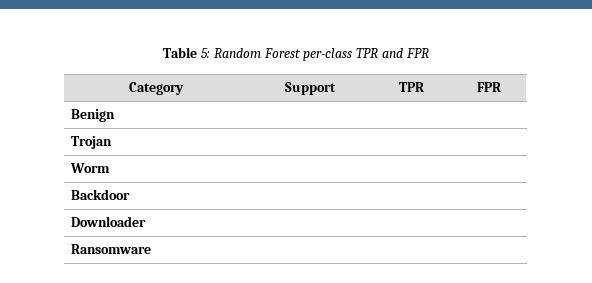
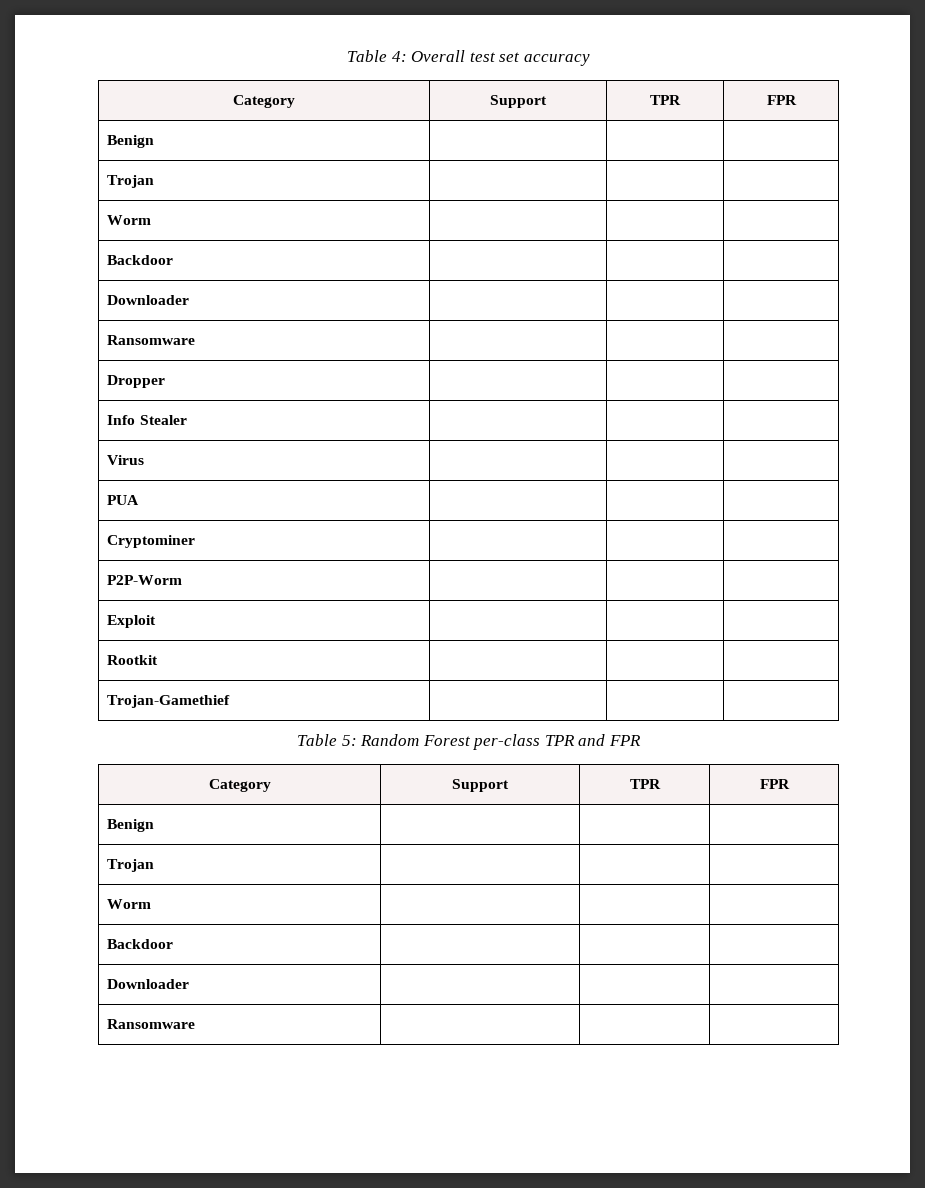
[163,47,198,58] Table -> [347,50,590,66] [233,95,295,108] [490,95,547,108] [650,95,681,105] [766,95,797,105] [107,135,155,148] [107,175,155,188] [107,215,152,225] [107,255,174,265] [107,295,190,305] [107,335,196,345] [107,375,166,388] [107,415,187,425] [107,455,145,465] [107,495,140,505] [107,535,196,548] [107,575,183,585] [107,615,157,628] [107,655,159,665] [107,695,231,708] [296,734,337,746] Table 4: Overall test set accuracy // Category | Support | TPR | FPR // Benign | | | // Trojan | | | // Worm | | | // Backdoor | | | // Downloader | | | // Ransomware | | | // Dropper | | | // Info Stealer | | | // Virus | | | // PUA | | | // Cryptominer | | | // P2P-Worm | | | // Exploit | | | // Rootkit | | | // Trojan-Gamethief | | | // Table

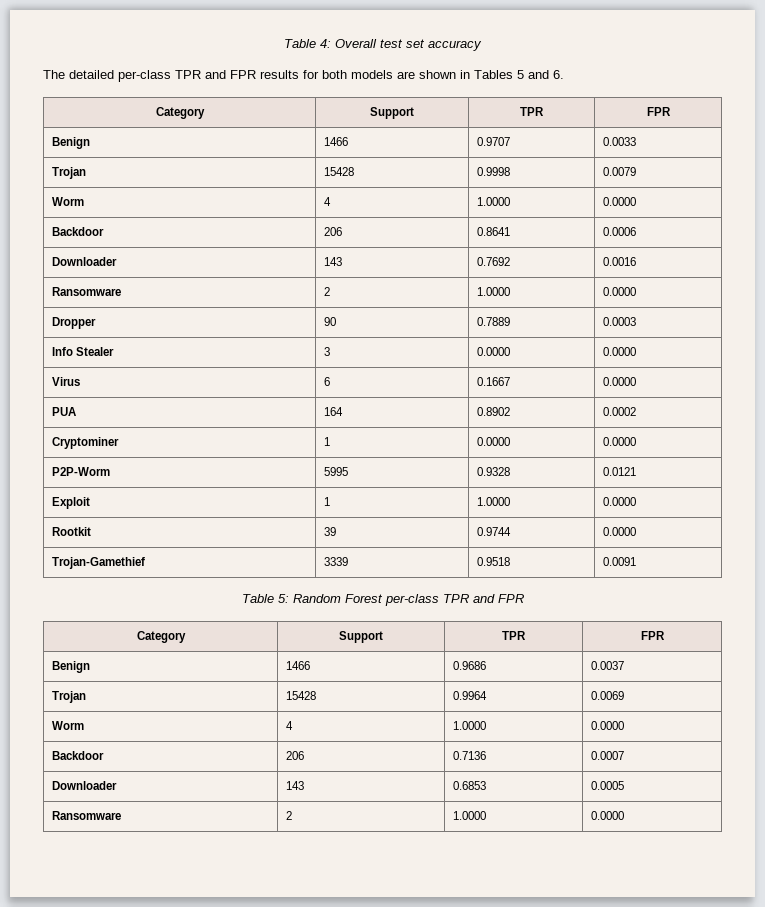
[233,95,295,108] [490,95,547,108] [650,95,681,105] [766,95,797,105] [107,135,155,148] [107,175,155,188] [107,215,152,225] [107,255,174,265] [107,295,190,305] [107,335,196,345] [107,375,166,388] [107,415,187,425] [107,455,145,465] [107,495,140,505] [107,535,196,548] [107,575,183,585] [107,615,157,628] [107,655,159,665] [107,695,231,708] // Category | Support | TPR | FPR // Benign | | | // Trojan | | | // Worm | | | // Backdoor | | | // Downloader | | | // Ransomware | | | // Dropper | | | // Info Stealer | | | // Virus | | | // PUA | | | // Cryptominer | | | // P2P-Worm | | | // Exploit | | | // Rootkit | | | // Trojan-Gamethief | | | -> [43,70,564,82] [155,107,205,119] [370,107,414,119] [520,107,544,116] [646,107,671,116] [51,137,90,149] [323,137,348,146] [476,137,510,146] [602,137,636,146] [51,167,86,179] [323,167,354,176] [476,167,510,176] [602,167,636,176] [51,197,84,206] [323,197,331,206] [476,197,510,206] [602,197,636,206] [51,227,104,236] [323,227,342,236] [476,227,510,236] [602,227,636,236] [51,257,117,266] [323,257,342,266] [476,257,510,266] [602,257,636,266] [51,287,121,296] [323,287,330,296] [476,287,510,296] [602,287,636,296] [51,317,96,329] [323,317,336,326] [476,317,510,326] [602,317,636,326] [51,347,114,356] [323,347,330,356] [476,347,510,356] [602,347,636,356] [51,377,80,386] [323,377,330,386] [476,377,510,386] [602,377,636,386] [51,407,76,416] [323,407,343,416] [476,407,510,416] [602,407,636,416] [51,437,119,449] [323,437,330,446] [476,437,510,446] [602,437,636,446] [51,467,110,476] [323,467,348,476] [476,467,510,476] [602,467,636,476] [51,497,90,509] [323,497,330,506] [476,497,510,506] [602,497,636,506] [51,527,91,536] [323,527,336,536] [476,527,511,536] [602,527,636,536] [51,557,145,569] [323,557,348,566] [476,557,510,566] [602,557,636,566] // The detailed per-class TPR and FPR results for both models are shown in Tables 5 and 6. // Category | Support | TPR | FPR // Benign | 1466 | 0.9707 | 0.0033 // Trojan | 15428 | 0.9998 | 0.0079 // Worm | 4 | 1.0000 | 0.0000 // Backdoor | 206 | 0.8641 | 0.0006 // Downloader | 143 | 0.7692 | 0.0016 // Ransomware | 2 | 1.0000 | 0.0000 // Dropper | 90 | 0.7889 | 0.0003 // Info Stealer | 3 | 0.0000 | 0.0000 // Virus | 6 | 0.1667 | 0.0000 // PUA | 164 | 0.8902 | 0.0002 // Cryptominer | 1 | 0.0000 | 0.0000 // P2P-Worm | 5995 | 0.9328 | 0.0121 // Exploit | 1 | 1.0000 | 0.0000 // Rootkit | 39 | 0.9744 | 0.0000 // Trojan-Gamethief | 3339 | 0.9518 | 0.0091
[107,859,155,872] [107,899,152,909] [107,939,174,949] [107,979,190,989] [107,1019,196,1029] | | // Trojan | | | // Worm | | | // Backdoor | | | // Downloader | | | // Ransomware | | | -> [285,661,310,670] [452,661,486,670] [590,661,624,670] [51,691,86,703] [285,691,316,700] [452,691,487,700] [590,691,624,700] [51,721,84,730] [285,721,293,730] [452,721,486,730] [590,721,624,730] [51,751,104,760] [285,751,304,760] [452,751,486,760] [590,751,624,760] [51,781,117,790] [285,781,304,790] [452,781,486,790] [590,781,624,790] [51,811,121,820] [285,811,292,820] [452,811,486,820] [590,811,624,820] 1466 | 0.9686 | 0.0037 // Trojan | 15428 | 0.9964 | 0.0069 // Worm | 4 | 1.0000 | 0.0000 // Backdoor | 206 | 0.7136 | 0.0007 // Downloader | 143 | 0.6853 | 0.0005 // Ransomware | 2 | 1.0000 | 0.0000

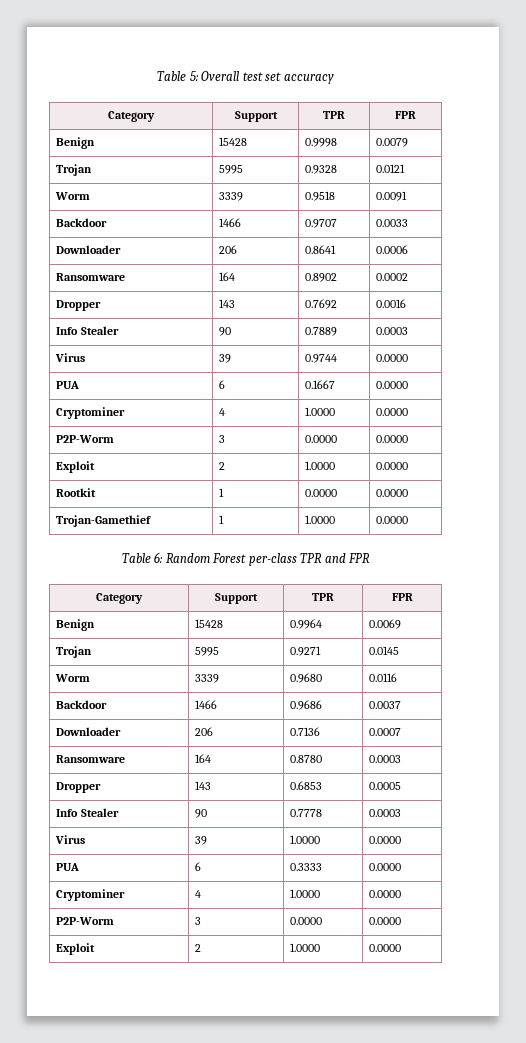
[284,39,331,48] Table 4: -> [157,71,199,81] Table 5:
[43,70,564,82] [155,107,205,119] [370,107,414,119] [520,107,544,116] [646,107,671,116] [51,137,90,149] [323,137,348,146] [476,137,510,146] [602,137,636,146] [51,167,86,179] [323,167,354,176] [476,167,510,176] [602,167,636,176] [51,197,84,206] [323,197,331,206] [476,197,510,206] [602,197,636,206] [51,227,104,236] [323,227,342,236] [476,227,510,236] [602,227,636,236] [51,257,117,266] [323,257,342,266] [476,257,510,266] [602,257,636,266] [51,287,121,296] [323,287,330,296] [476,287,510,296] [602,287,636,296] [51,317,96,329] [323,317,336,326] [476,317,510,326] [602,317,636,326] [51,347,114,356] [323,347,330,356] [476,347,510,356] [602,347,636,356] [51,377,80,386] [323,377,330,386] [476,377,510,386] [602,377,636,386] [51,407,76,416] [323,407,343,416] [476,407,510,416] [602,407,636,416] [51,437,119,449] [323,437,330,446] [476,437,510,446] [602,437,636,446] [51,467,110,476] [323,467,348,476] [476,467,510,476] [602,467,636,476] [51,497,90,509] [323,497,330,506] [476,497,510,506] [602,497,636,506] [51,527,91,536] [323,527,336,536] [476,527,511,536] [602,527,636,536] [51,557,145,569] [323,557,348,566] [476,557,510,566] [602,557,636,566] [241,594,289,603] // The detailed per-class TPR and FPR results for both models are shown in Tables 5 and 6. // Category | Support | TPR | FPR // Benign | 1466 | 0.9707 | 0.0033 // Trojan | 15428 | 0.9998 | 0.0079 // Worm | 4 | 1.0000 | 0.0000 // Backdoor | 206 | 0.8641 | 0.0006 // Downloader | 143 | 0.7692 | 0.0016 // Ransomware | 2 | 1.0000 | 0.0000 // Dropper | 90 | 0.7889 | 0.0003 // Info Stealer | 3 | 0.0000 | 0.0000 // Virus | 6 | 0.1667 | 0.0000 // PUA | 164 | 0.8902 | 0.0002 // Cryptominer | 1 | 0.0000 | 0.0000 // P2P-Worm | 5995 | 0.9328 | 0.0121 // Exploit | 1 | 1.0000 | 0.0000 // Rootkit | 39 | 0.9744 | 0.0000 // Trojan-Gamethief | 3339 | 0.9518 | 0.0091 // Table 5: -> [108,111,155,122] [234,111,278,122] [323,111,345,119] [395,111,416,119] [56,137,96,149] [219,137,248,146] [305,138,338,147] [376,138,409,147] [56,164,93,176] [219,165,244,174] [305,165,338,174] [376,164,406,173] [55,192,91,200] [219,192,244,201] [305,191,336,201] [376,191,408,201] [56,218,108,227] [219,218,242,227] [305,219,338,228] [376,219,409,227] [56,245,122,254] [219,245,238,254] [305,245,337,254] [376,245,409,254] [56,273,126,281] [219,272,236,281] [305,273,338,282] [376,273,409,281] [56,300,102,311] [219,299,236,308] [305,299,338,309] [376,299,407,308] [56,326,119,335] [219,327,232,336] [305,327,338,336] [376,327,409,335] [55,353,86,362] [219,354,232,363] [305,354,338,363] [376,354,409,362] [56,381,80,389] [219,380,226,389] [305,380,336,389] [376,381,409,389] [56,407,126,419] [219,408,226,416] [305,407,336,416] [376,408,409,416] [56,435,115,443] [219,435,226,443] [305,435,338,443] [376,435,409,443] [56,461,96,473] [219,462,226,470] [305,461,336,470] [376,462,409,470] [56,488,97,497] [219,488,225,497] [305,489,338,497] [376,489,409,497] [56,515,152,527] [219,515,225,524] [305,515,336,524] [376,516,409,524] [121,552,164,563] // Category | Support | TPR | FPR // Benign | 15428 | 0.9998 | 0.0079 // Trojan | 5995 | 0.9328 | 0.0121 // Worm | 3339 | 0.9518 | 0.0091 // Backdoor | 1466 | 0.9707 | 0.0033 // Downloader | 206 | 0.8641 | 0.0006 // Ransomware | 164 | 0.8902 | 0.0002 // Dropper | 143 | 0.7692 | 0.0016 // Info Stealer | 90 | 0.7889 | 0.0003 // Virus | 39 | 0.9744 | 0.0000 // PUA | 6 | 0.1667 | 0.0000 // Cryptominer | 4 | 1.0000 | 0.0000 // P2P-Worm | 3 | 0.0000 | 0.0000 // Exploit | 2 | 1.0000 | 0.0000 // Rootkit | 1 | 0.0000 | 0.0000 // Trojan-Gamethief | 1 | 1.0000 | 0.0000 // Table 6:
[285,661,310,670] [452,661,486,670] [590,661,624,670] [51,691,86,703] [285,691,316,700] [452,691,487,700] [590,691,624,700] [51,721,84,730] [285,721,293,730] [452,721,486,730] [590,721,624,730] [51,751,104,760] [285,751,304,760] [452,751,486,760] [590,751,624,760] [51,781,117,790] [285,781,304,790] [452,781,486,790] [590,781,624,790] [51,811,121,820] 1466 | 0.9686 | 0.0037 // Trojan | 15428 | 0.9964 | 0.0069 // Worm | 4 | 1.0000 | 0.0000 // Backdoor | 206 | 0.7136 | 0.0007 // Downloader | 143 | 0.6853 | 0.0005 // Ransomware -> [195,619,224,628] [290,619,323,629] [369,619,402,629] [56,646,93,658] [195,647,220,656] [290,646,322,656] [369,646,400,655] [55,674,91,682] [195,674,220,683] [290,673,323,683] [369,673,398,682] [56,700,108,709] [195,700,218,709] [290,700,323,710] [369,701,402,709] [56,727,122,736] [195,727,214,736] [290,727,321,736] [369,728,402,736] [56,755,126,763] [195,754,212,763] [290,755,323,763] [369,755,402,763] [56,782,102,793] [195,781,212,790] [290,781,323,790] [369,782,402,790] [56,808,119,817] [195,809,208,818] [290,809,323,817] [369,809,402,817] [55,835,86,844] [195,836,208,845] [290,835,321,844] [369,836,402,844] [56,863,80,871] [195,862,202,871] [290,863,323,871] [369,863,402,871] [56,889,126,901] [195,890,202,898] [290,889,321,898] [369,890,402,898] [56,917,115,925] [195,917,202,925] [290,917,323,925] [369,917,402,925] [56,943,96,955] 15428 | 0.9964 | 0.0069 // Trojan | 5995 | 0.9271 | 0.0145 // Worm | 3339 | 0.9680 | 0.0116 // Backdoor | 1466 | 0.9686 | 0.0037 // Downloader | 206 | 0.7136 | 0.0007 // Ransomware | 164 | 0.8780 | 0.0003 // Dropper | 143 | 0.6853 | 0.0005 // Info Stealer | 90 | 0.7778 | 0.0003 // Virus | 39 | 1.0000 | 0.0000 // PUA | 6 | 0.3333 | 0.0000 // Cryptominer | 4 | 1.0000 | 0.0000 // P2P-Worm | 3 | 0.0000 | 0.0000 // Exploit

